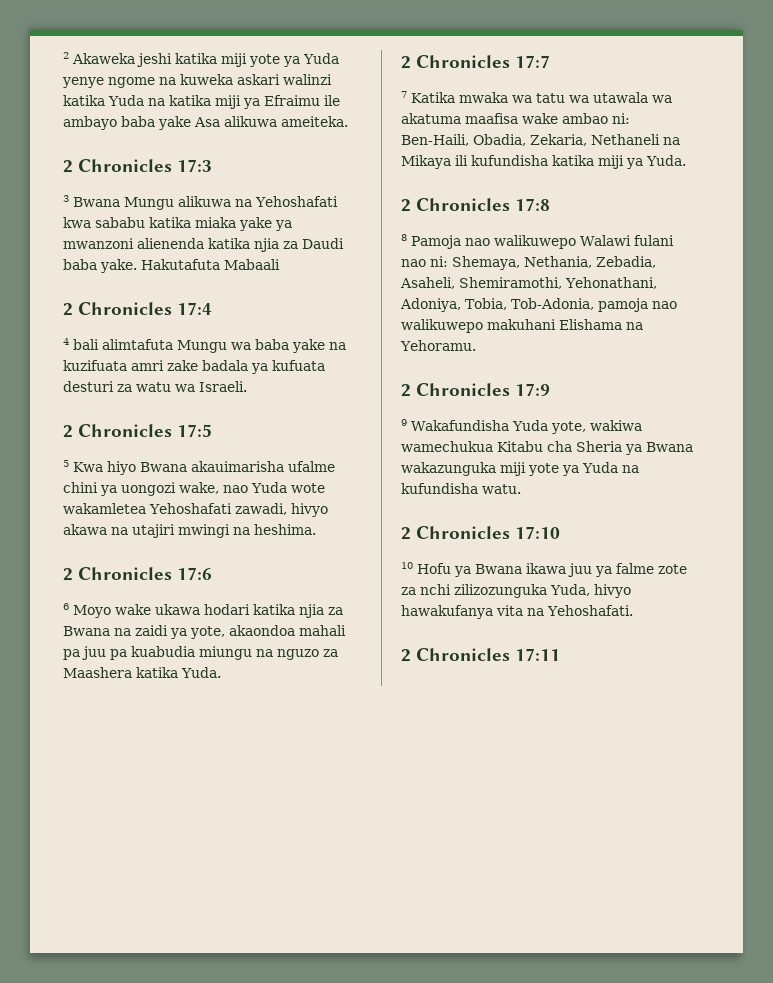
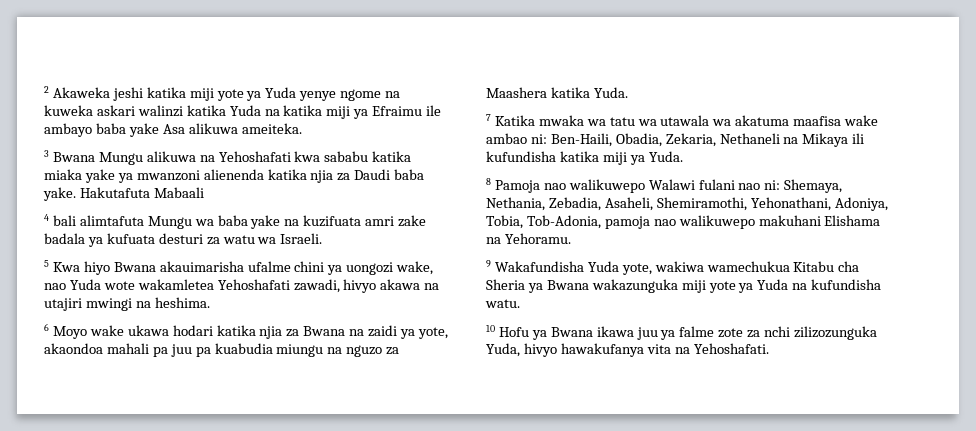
[63,159,213,173] // 2 Chronicles 17:3 -> (302, 128) none
[63,302,213,316] // 2 Chronicles 17:4 -> (204, 192) none
[63,424,213,438] // 2 Chronicles 17:5 -> (323, 238) none
[63,567,213,581] // 2 Chronicles 17:6 -> (210, 302) none
[401,55,551,69] // 2 Chronicles 17:7 -> (628, 92) none
[401,198,551,212] // 2 Chronicles 17:8 -> (683, 156) none
[401,383,551,397] // 2 Chronicles 17:9 -> (571, 238) none
[401,526,561,540] // 2 Chronicles 17:10 -> (520, 303) none
[401,648,561,662] // 2 Chronicles 17:11 -> (769, 348) none

